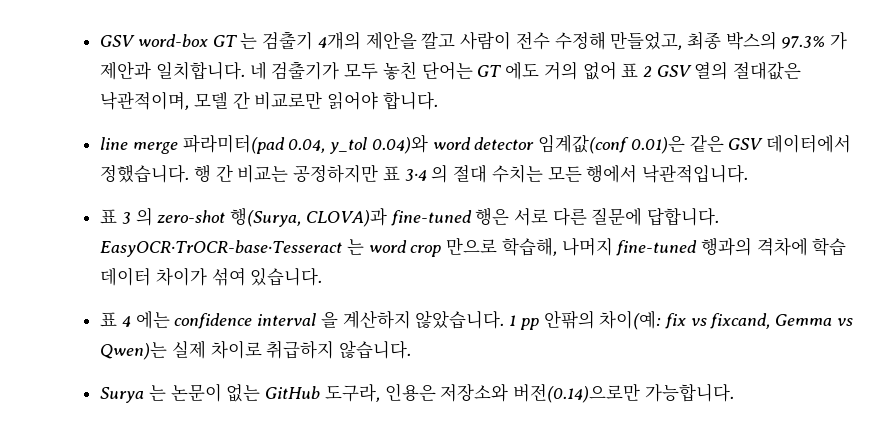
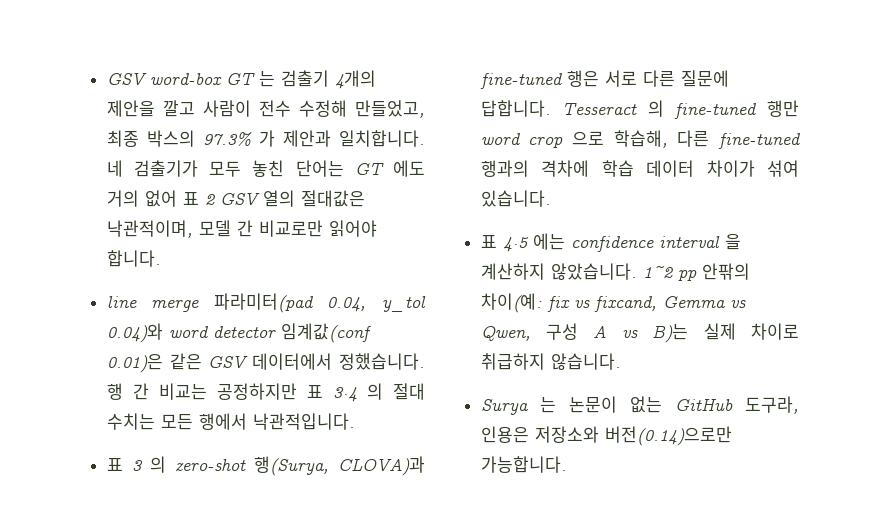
[100,237,613,257] EasyOCR·TrOCR-base·Tesseract 는 word crop 만으로 학습해, 나머지 -> [562,100,799,119] [480,130,710,148] Tesseract 의 fine-tuned 행만 word crop 으로 학습해, 다른
[121,315,131,327] 4 -> [502,237,529,252] 4·5
[509,315,517,326] 1 -> [642,266,673,278] 1~2
[100,342,168,360] Qwen)는 -> [480,323,689,343] Qwen, 구성 A vs B)는

